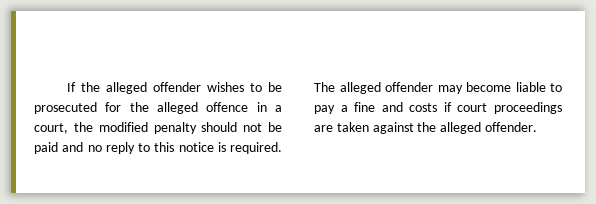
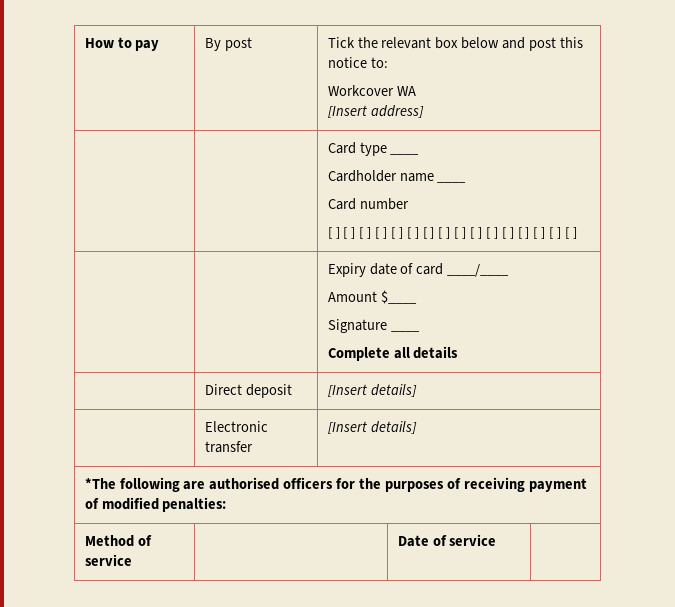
[66,82,282,94] [34,102,282,114] [34,122,282,134] [34,142,282,154] [314,82,562,94] [314,102,562,114] [314,122,537,134] If the alleged offender wishes to be prosecuted for the alleged offence in a court, the modified penalty should not be paid and no reply to this notice is required. The alleged offender may become liable to pay a fine and costs if court proceedings are taken against the alleged offender. -> [84,37,160,51] [204,37,252,51] [327,37,583,51] [327,57,388,68] [327,85,416,96] [327,105,424,118] [327,142,420,156] [327,170,467,183] [327,198,409,210] [327,227,577,239] [327,263,510,277] [327,290,417,304] [327,319,420,333] [327,346,459,361] [204,384,292,398] [327,384,417,397] [204,421,268,432] [204,441,253,453] [327,421,417,434] [84,477,587,492] [84,497,227,512] [84,535,152,547] [84,554,132,566] [397,534,497,547] How to pay | By post | Tick the relevant box below and post this notice to: // Workcover WA // [Insert address] // | | Card type ____ // Cardholder name ____ // Card number // [ ] [ ] [ ] [ ] [ ] [ ] [ ] [ ] [ ] [ ] [ ] [ ] [ ] [ ] [ ] [ ] // | | Expiry date of card ____/____ // Amount $____ // Signature ____ // Complete all details // | Direct deposit | [Insert details] // | Electronic transfer | [Insert details] // *The following are authorised officers for the purposes of receiving payment of modified penalties: // Method of service | | Date of service |

